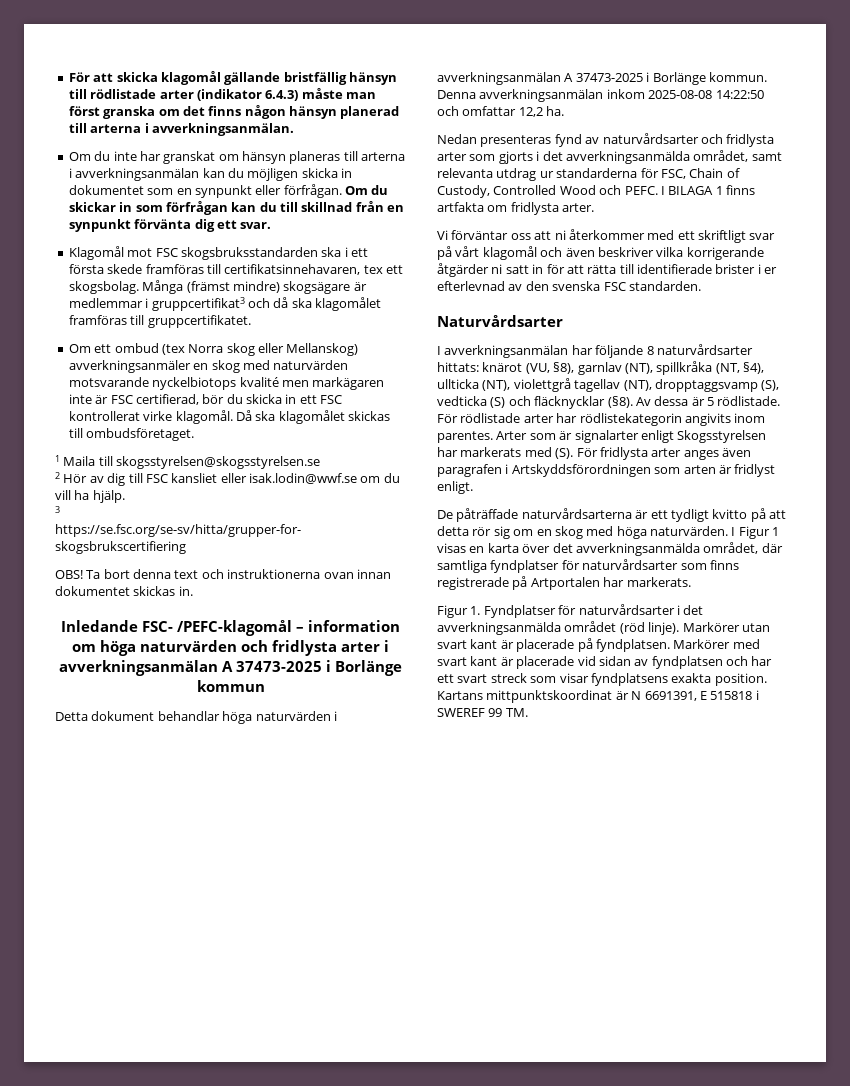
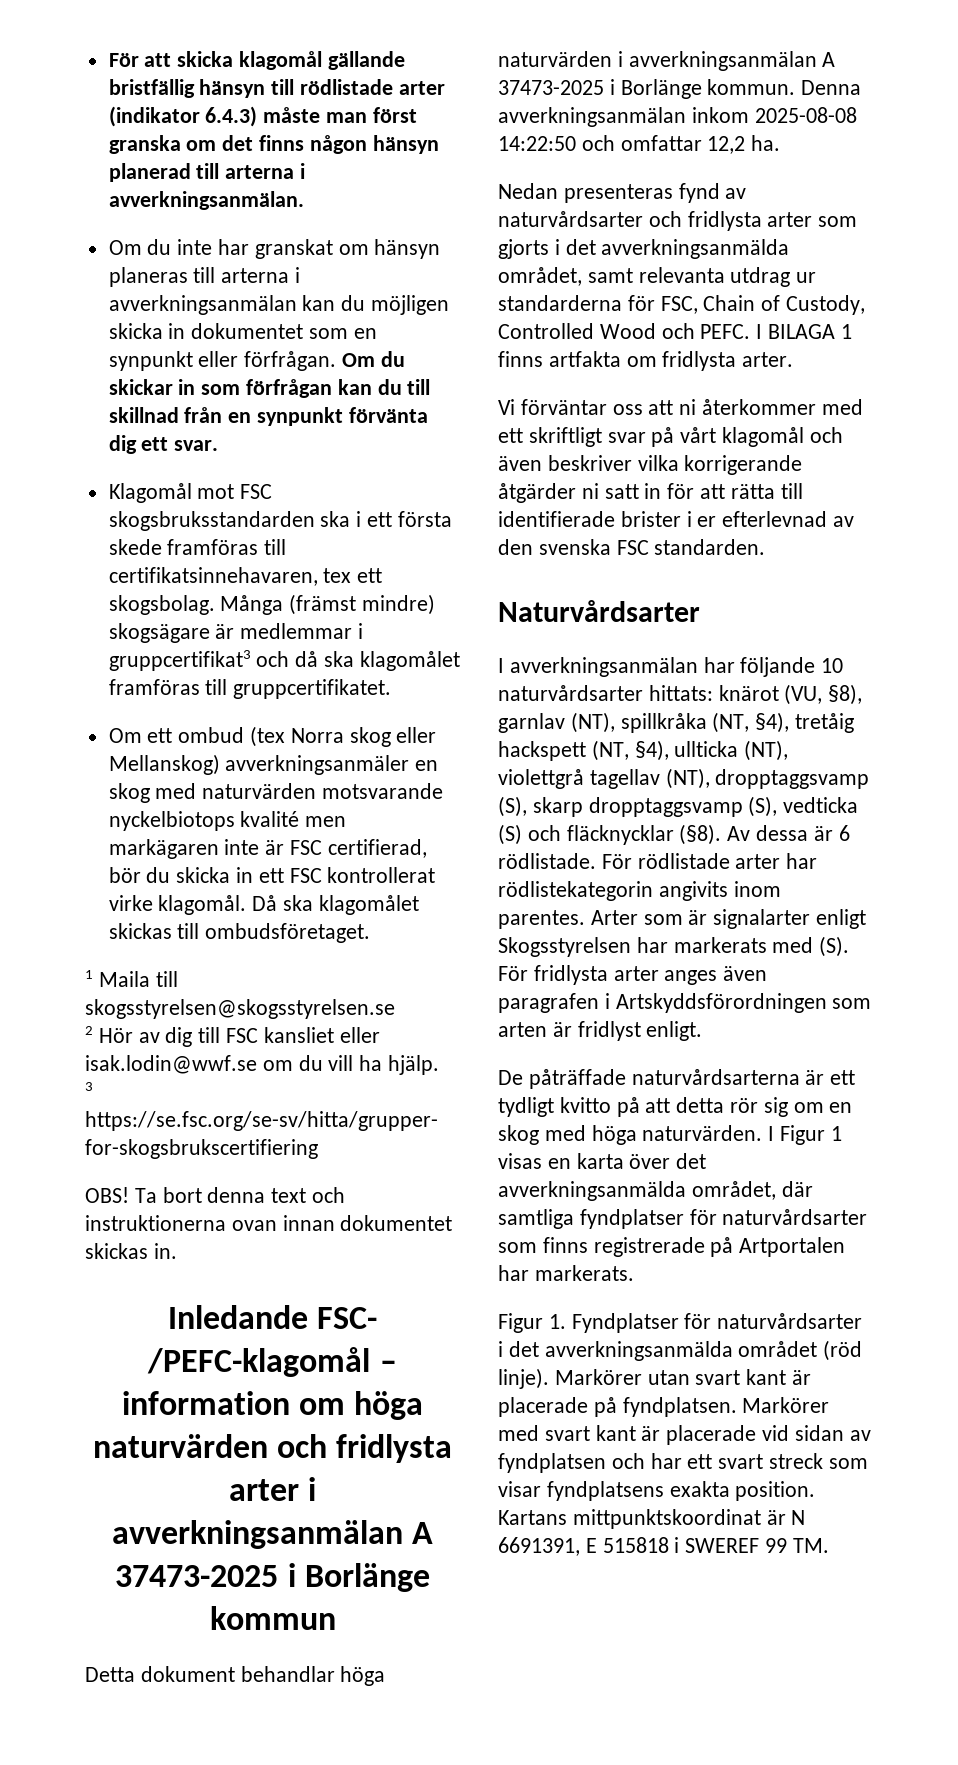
[646,346,654,355] 8 -> [821,658,844,673] 10
(764, 368) none -> [795,713,855,733] [498,740,669,761] tretåig hackspett (NT, §4),
(780, 385) none -> [532,796,778,817] skarp dropptaggsvamp (S),
[707,397,714,406] 5 -> [838,825,850,841] 6

